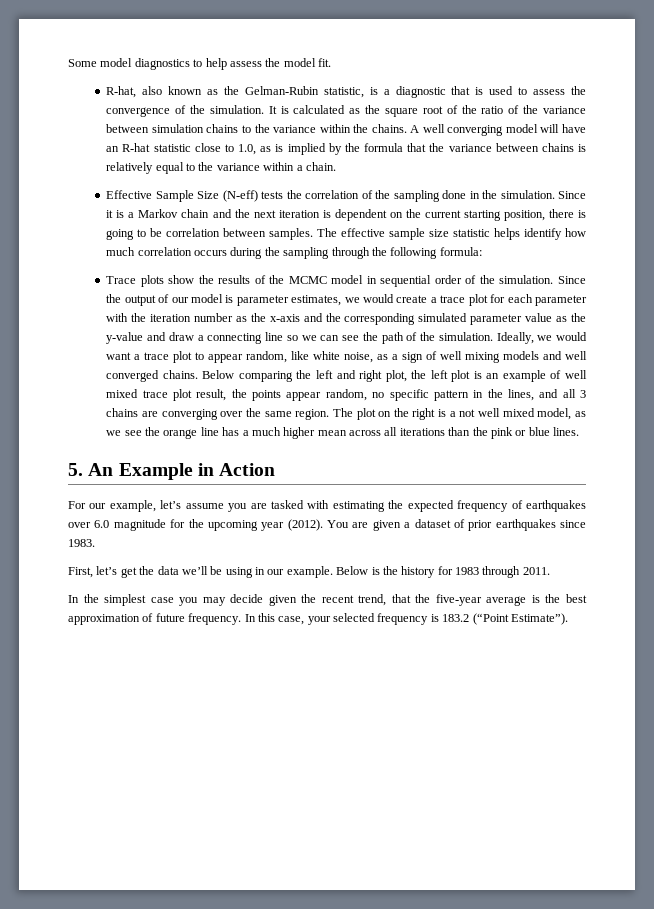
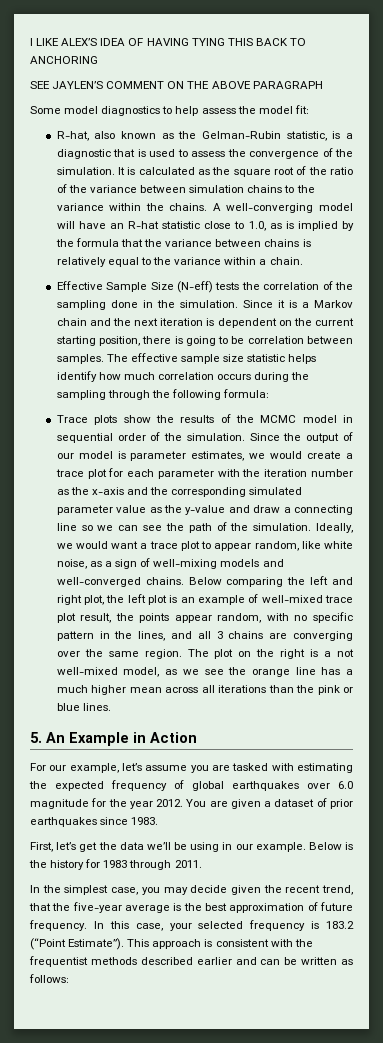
(68, 63) none -> [30,38,306,46] [30,56,98,64] [30,81,323,89] I LIKE ALEX’S IDEA OF HAVING TYING THIS BACK TO ANCHORING // SEE JAYLEN’S COMMENT ON THE ABOVE PARAGRAPH //
[318,58,331,67] fit. -> [294,105,309,114] fit:
[422,124,504,136] well converging -> [226,203,314,213] well-converging
[440,351,588,363] [106,370,160,382] well mixing models and well converged -> [153,559,284,569] [56,577,141,587] well-mixing models and well-converged
[565,370,588,379] [106,389,139,398] well mixed -> [261,595,323,603] well-mixed
(367, 395) none -> [266,613,289,621] with
[478,408,535,417] well mixed -> [56,667,118,675] well-mixed
(523, 504) none -> [192,781,224,791] global
[207,519,323,531] upcoming year (2012). -> [129,799,184,809] year 2012.
[150,597,174,603] case -> [111,887,139,895] case,
(568, 619) none -> [127,939,313,949] [29,956,353,967] [29,974,69,983] This approach is consistent with the frequentist methods described earlier and can be written as follows:

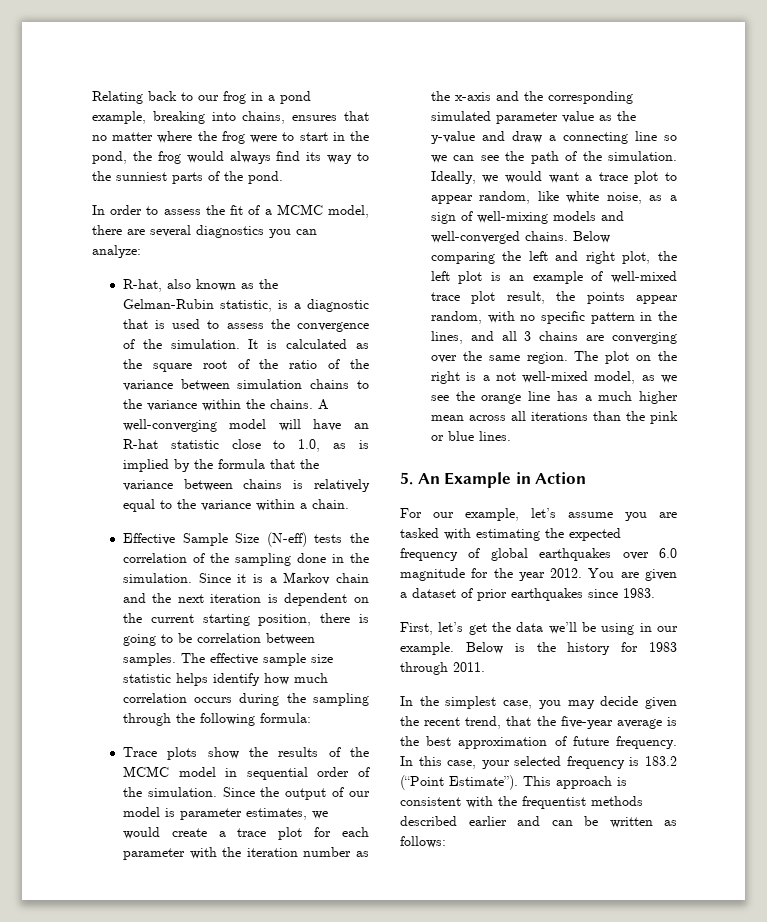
[30,38,306,46] [30,56,98,64] [30,81,323,89] [30,105,309,116] I LIKE ALEX’S IDEA OF HAVING TYING THIS BACK TO ANCHORING // SEE JAYLEN’S COMMENT ON THE ABOVE PARAGRAPH // Some model diagnostics to help assess the model fit: -> [92,91,311,104] [92,111,369,124] [92,131,369,144] [92,151,369,164] [92,171,283,184] [92,204,370,218] [92,225,317,238] [92,245,141,258] Relating back to our frog in a pond example, breaking into chains, ensures that no matter where the frog were to start in the pond, the frog would always find its way to the sunniest parts of the pond. // In order to assess the fit of a MCMC model, there are several diagnostics you can analyze:

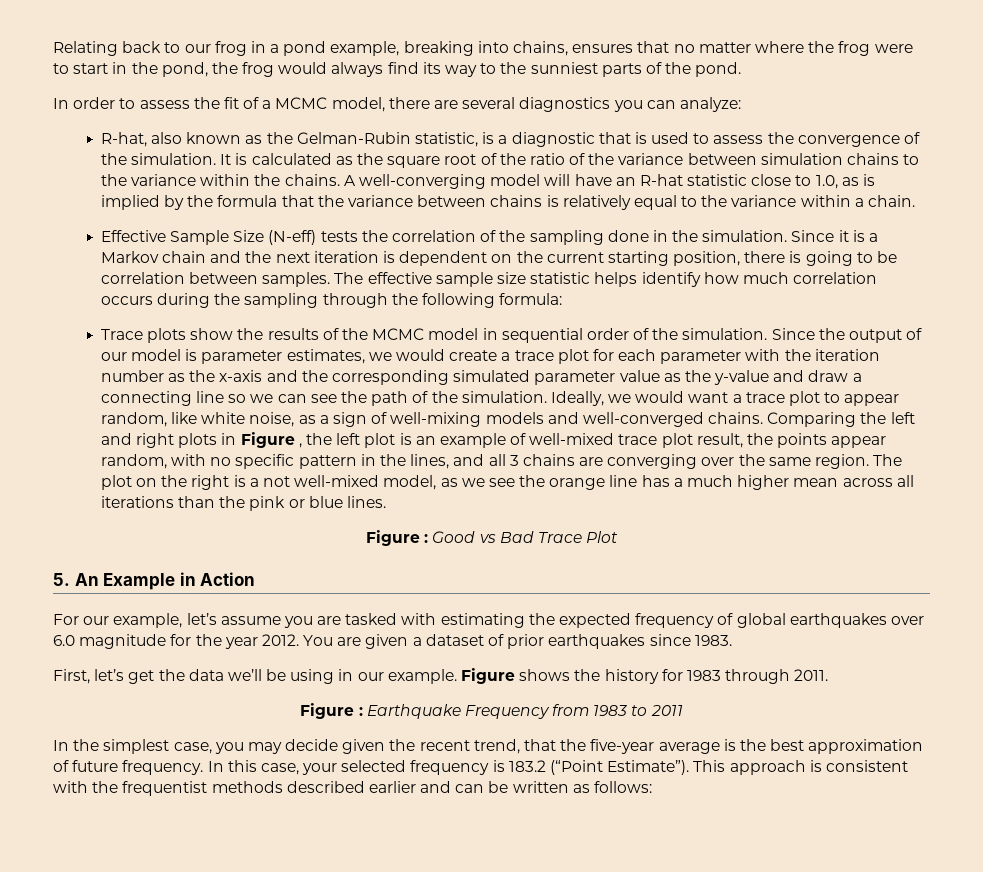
[572,231,610,243] [430,252,495,264] Below comparing -> [767,412,857,427] Comparing
[622,251,651,264] plot, -> [178,432,302,448] plots in Figure ,
(511, 436) none -> [365,530,619,546] // Figure : Good vs Bad Trace Plot
[465,642,525,654] Below is -> [461,668,571,684] Figure shows
(485, 667) none -> [300,703,683,719] // Figure : Earthquake Frequency from 1983 to 2011

